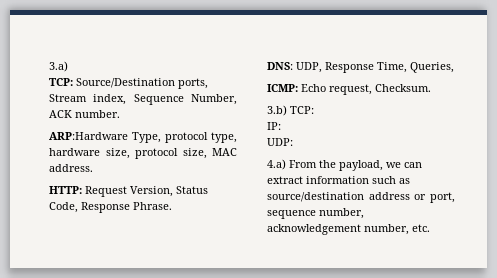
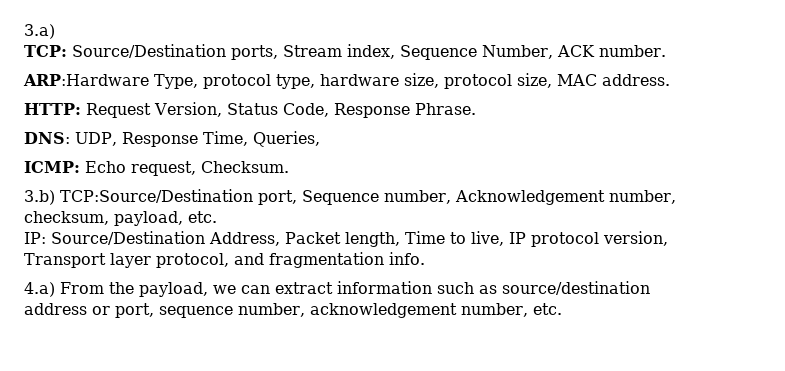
[290,106,314,114] [267,122,281,130] [267,138,293,146] TCP: // IP: // UDP: -> [60,189,676,205] [24,211,217,226] [24,231,668,247] [24,252,425,268] TCP:Source/Destination port, Sequence number, Acknowledgement number, checksum, payload, etc. // IP: Source/Destination Address, Packet length, Time to live, IP protocol version, Transport layer protocol, and fragmentation info.

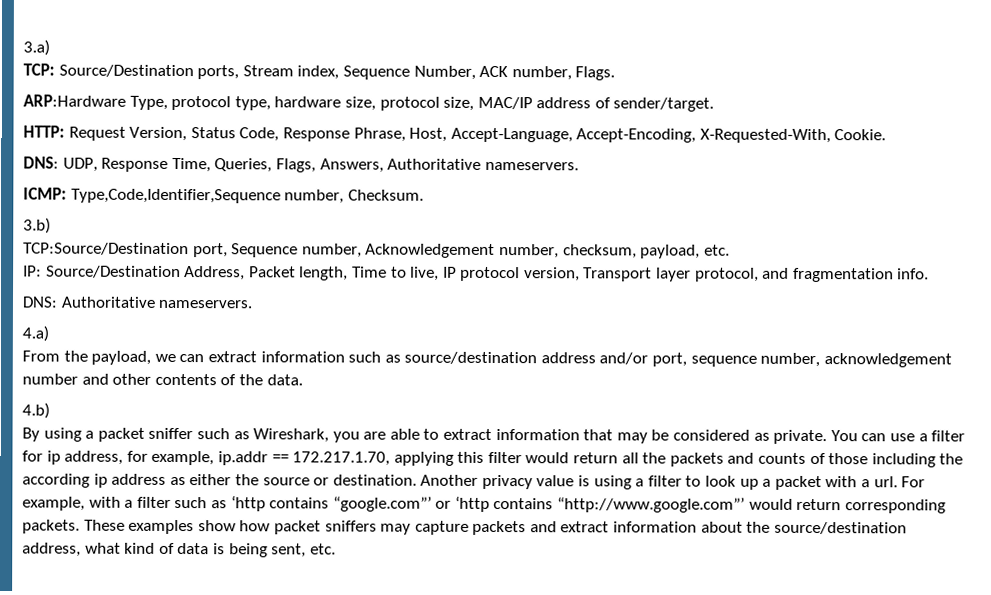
[598,45,666,57] number. -> [511,66,616,81] number, Flags.
[557,74,670,86] MAC address. -> [477,96,715,112] MAC/IP address of sender/target.
[414,103,476,115] Phrase. -> [353,127,887,144] Phrase, Host, Accept-Language, Accept-Encoding, X-Requested-With, Cookie.
(320, 139) none -> [275,158,579,173] Flags, Answers, Authoritative nameservers.
[85,161,196,176] Echo request, -> [70,188,345,204] Type,Code,Identifier,Sequence number,
(55, 197) none -> (51, 225) //
(425, 258) none -> [22,296,253,309] // DNS: Authoritative nameservers.
(55, 289) none -> (49, 333) //
[92,306,110,315] or -> [599,352,649,365] and/or
[460,303,528,317] number, -> [22,373,303,386] [22,402,50,419] [22,427,966,445] [22,450,964,468] [22,473,926,491] [22,495,946,514] [22,519,907,536] [22,542,307,558] number and other contents of the data. // 4.b) // By using a packet sniffer such as Wireshark, you are able to extract information that may be considered as private. You can use a filter for ip address, for example, ip.addr == 172.217.1.70, applying this filter would return all the packets and counts of those including the according ip address as either the source or destination. Another privacy value is using a filter to look up a packet with a url. For example, with a filter such as ‘http contains “google.com”’ or ‘http contains “http://www.google.com”’ would return corresponding packets. These examples show how packet sniffers may capture packets and extract information about the source/destination address, what kind of data is being sent,

